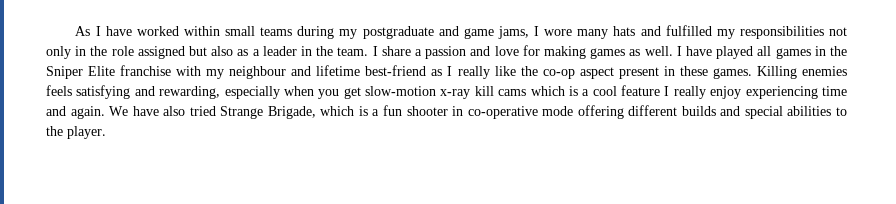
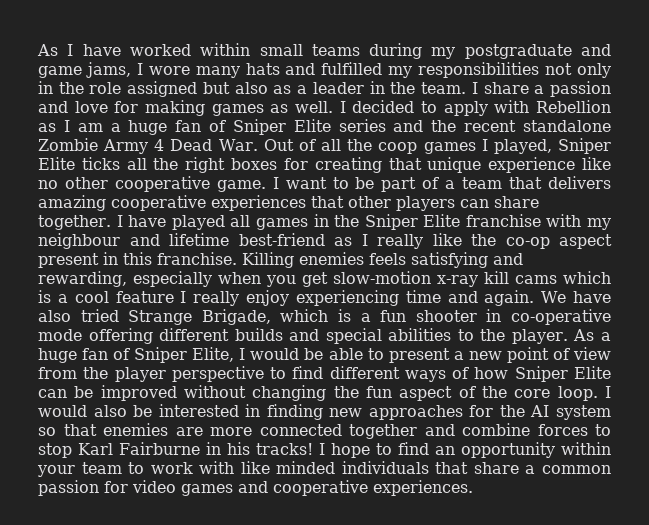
(682, 51) none -> [352,100,612,116] [38,119,611,135] [38,138,611,154] [38,157,611,173] [38,176,611,192] [38,195,539,211] [38,215,123,230] decided to apply with Rebellion as I am a huge fan of Sniper Elite series and the recent standalone Zombie Army 4 Dead War. Out of all the coop games I played, Sniper Elite ticks all the right boxes for creating that unique experience like no other cooperative game. I want to be part of a team that delivers amazing cooperative experiences that other players can share together. I
[679,66,752,79] these games. -> [123,252,237,265] this franchise.
(106, 132) none -> [573,329,611,341] [38,347,611,363] [38,366,611,382] [38,385,611,401] [38,404,611,420] [38,423,611,439] [38,442,611,458] [37,461,611,477] [38,480,473,496] As a huge fan of Sniper Elite, I would be able to present a new point of view from the player perspective to find different ways of how Sniper Elite can be improved without changing the fun aspect of the core loop. I would also be interested in finding new approaches for the AI system so that enemies are more connected together and combine forces to stop Karl Fairburne in his tracks! I hope to find an opportunity within your team to work with like minded individuals that share a common passion for video games and cooperative experiences.

